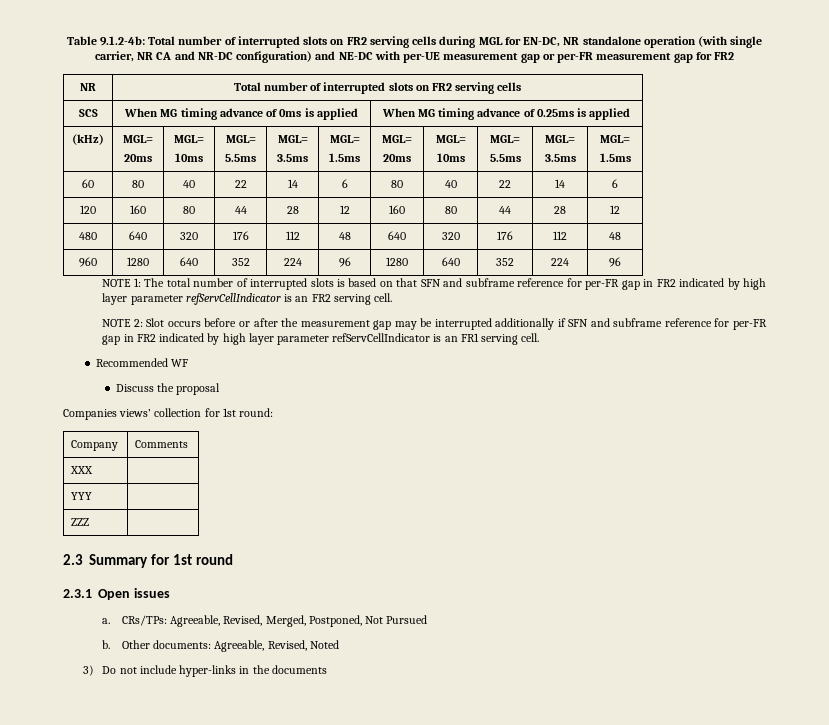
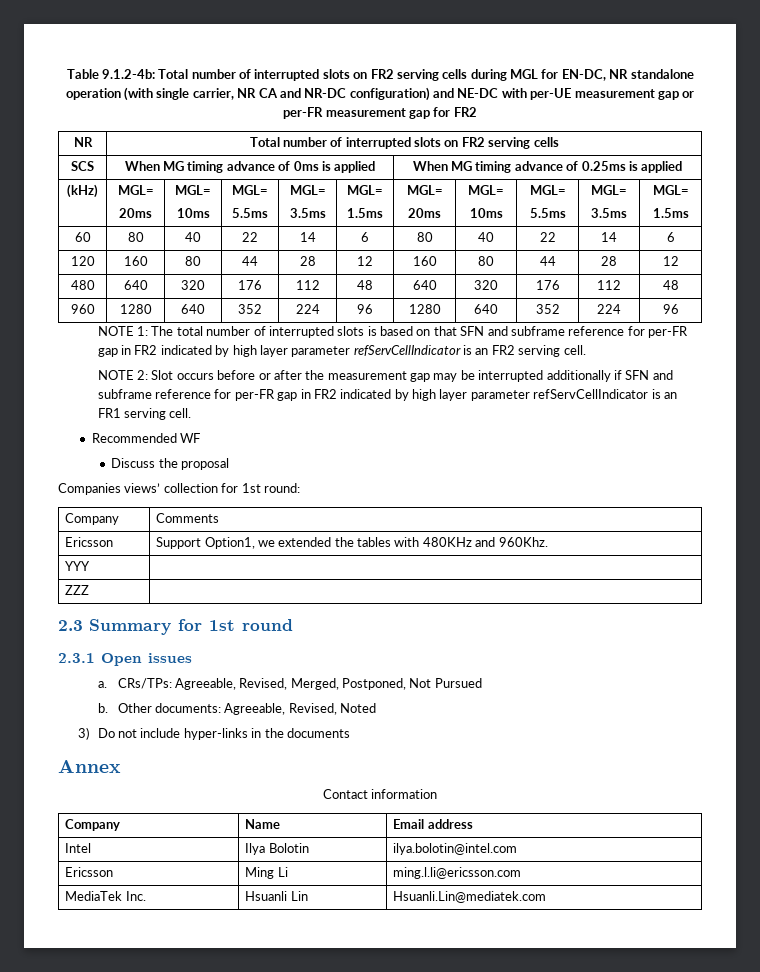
[70,466,94,474] XXX | -> [65,537,114,547] [156,537,548,549] Ericsson | Support Option1, we extended the tables with 480KHz and 960Khz.
(327, 669) none -> [58,760,121,773] [322,789,438,799] [65,819,121,831] [245,819,281,829] [393,819,473,829] [65,843,92,853] [245,843,309,855] [393,843,518,855] [65,867,114,877] [245,867,288,879] [393,867,522,879] [65,891,146,901] [245,891,308,901] [393,891,547,903] // Annex // Contact information // Company | Name | Email address // Intel | Ilya Bolotin | ilya.bolotin@intel.com // Ericsson | Ming Li | ming.l.li@ericsson.com // MediaTek Inc. | Hsuanli Lin | Hsuanli.Lin@mediatek.com

